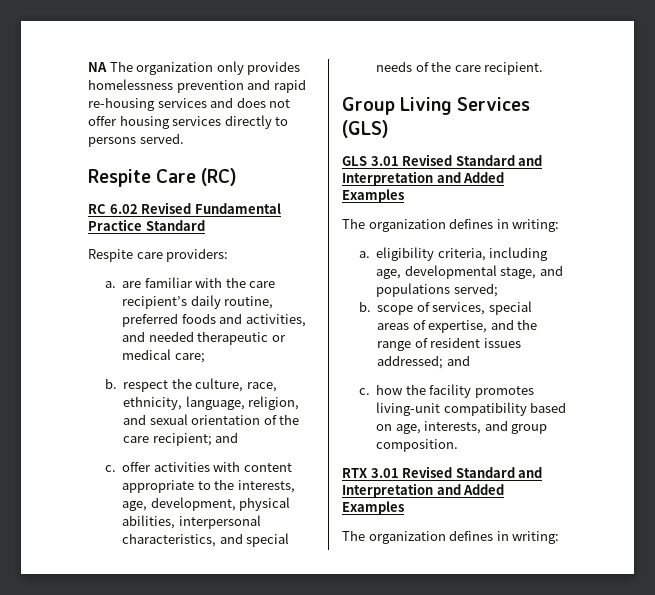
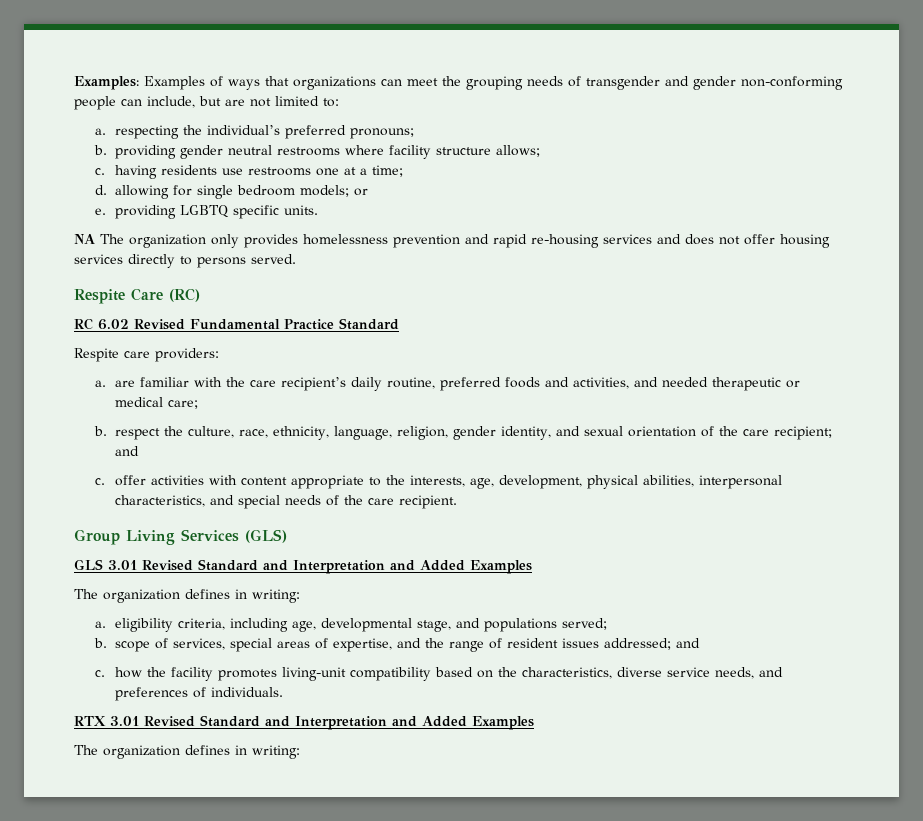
(88, 67) none -> [74,76,843,90] [74,96,339,110] [94,125,415,139] [93,145,541,159] [94,165,404,179] [94,185,369,199] [94,205,319,219] Examples: Examples of ways that organizations can meet the grouping needs of transgender and gender non-conforming people can include, but are not limited to: // a. respecting the individual’s preferred pronouns; // b. providing gender neutral restrooms where facility structure allows; // c. having residents use restrooms one at a time; // d. allowing for single bedroom models; or // e. providing LGBTQ specific units. //
(300, 403) none -> [453,426,552,440] gender identity,
[395,420,548,434] [376,439,459,452] age, interests, and group composition. -> [498,667,784,679] [115,687,284,701] the characteristics, diverse service needs, and preferences of individuals.

